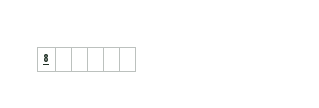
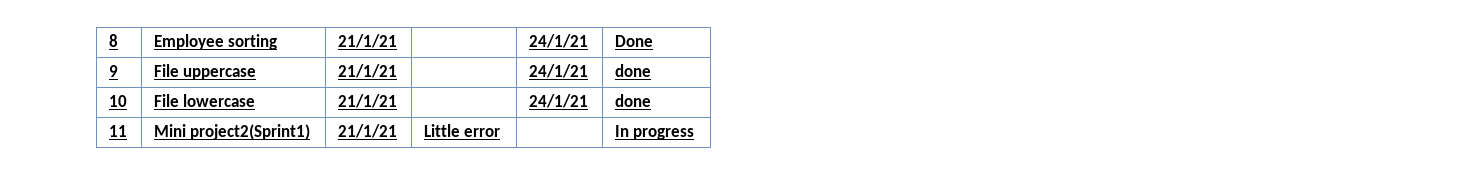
(49, 58) | | | | -> [154,34,278,50] [338,34,398,48] [529,34,589,48] [615,35,654,47] [109,65,119,77] [154,64,257,80] [338,64,398,78] [529,64,589,78] [615,64,652,77] [109,95,128,107] [154,94,256,107] [338,94,398,108] [529,94,589,108] [615,94,652,107] [109,125,128,137] [154,124,311,140] [338,124,398,138] [424,124,501,137] [615,125,695,140] Employee sorting | 21/1/21 | | 24/1/21 | Done // 9 | File uppercase | 21/1/21 | | 24/1/21 | done // 10 | File lowercase | 21/1/21 | | 24/1/21 | done // 11 | Mini project2(Sprint1) | 21/1/21 | Little error | | In progress

